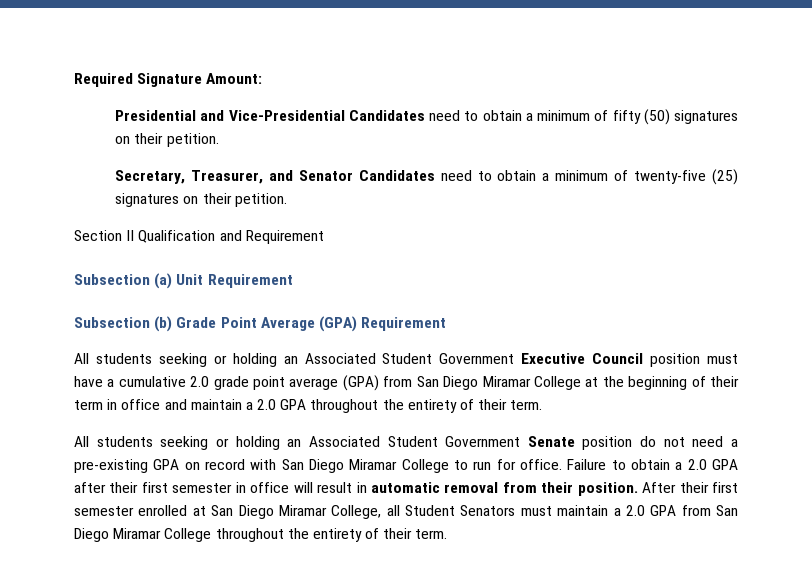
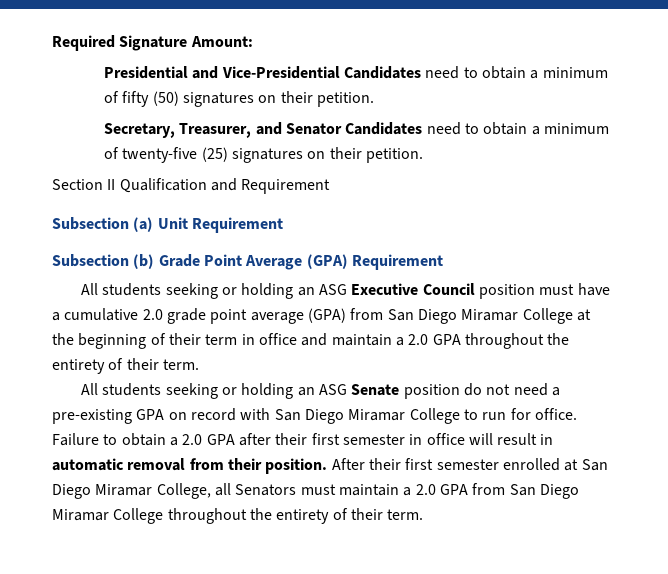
[304,353,515,364] Associated Student Government -> [318,284,347,295] ASG
[308,436,521,447] Associated Student Government -> [318,384,347,395] ASG
[405,505,455,516] Student -> (231, 489) none

